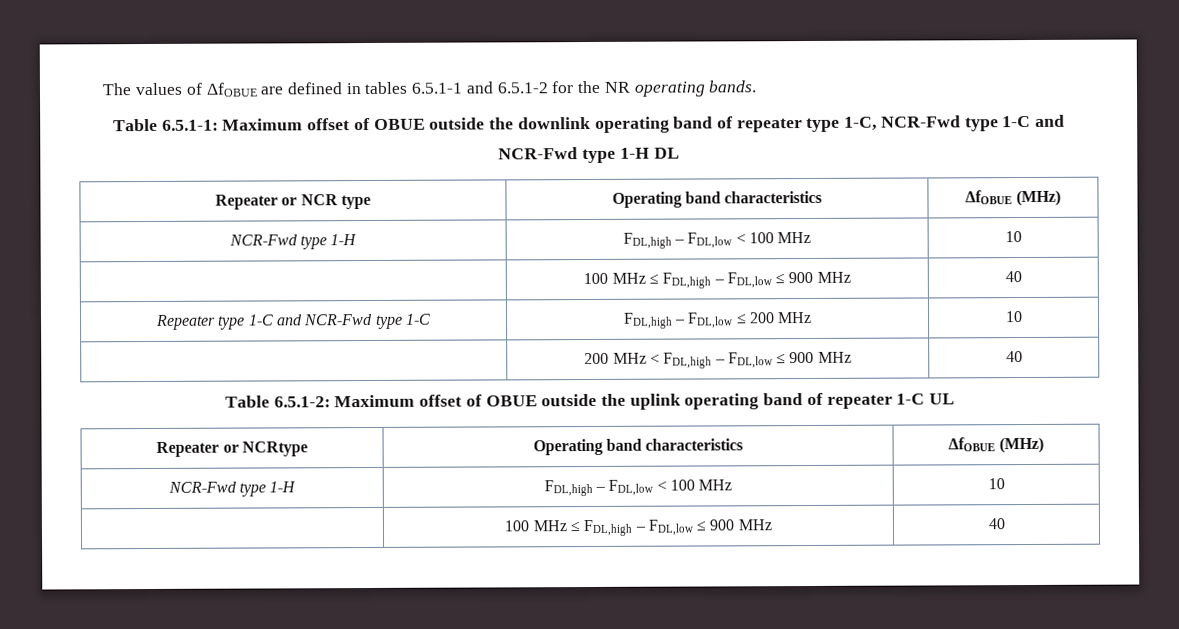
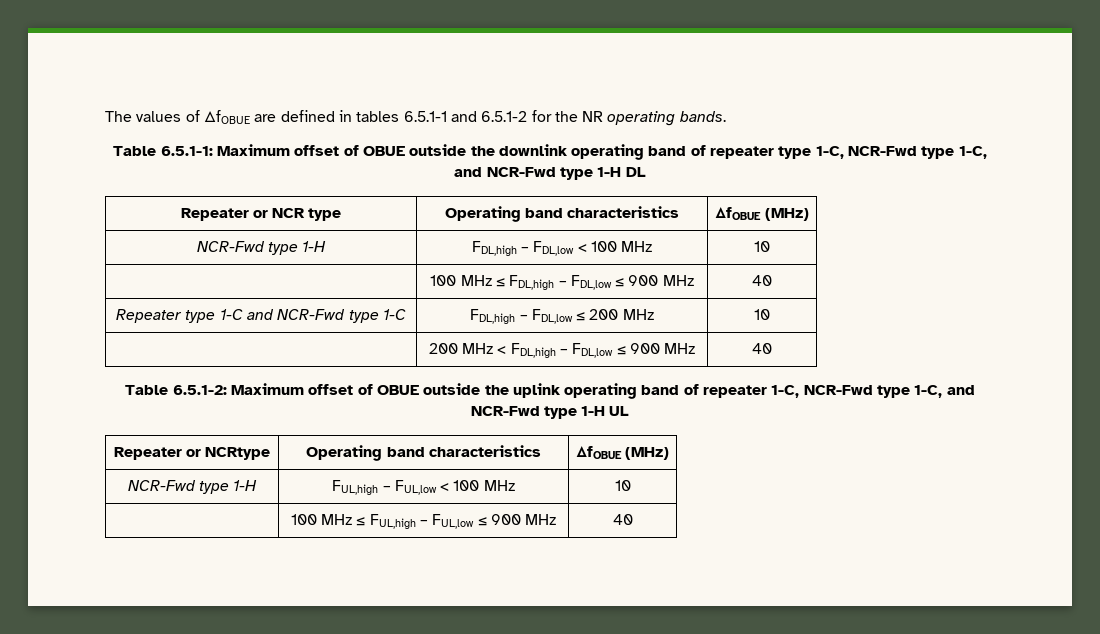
[1002,115,1032,128] 1-C -> [958,146,987,159] 1-C,
[896,393,926,405] 1-C -> [771,385,975,398] [470,406,606,419] 1-C, NCR-Fwd type 1-C, and NCR-Fwd type 1-H
[543,479,733,497] [987,478,1005,490] [504,519,694,537] FDL,high – FDL,low < 100 MHz | 10 // | 100 MHz ≤ FDL,high – FDL,low -> [332,480,515,495] [614,480,631,491] [290,514,475,529] FUL,high – FUL,low < 100 MHz | 10 // | 100 MHz ≤ FUL,high – FUL,low

